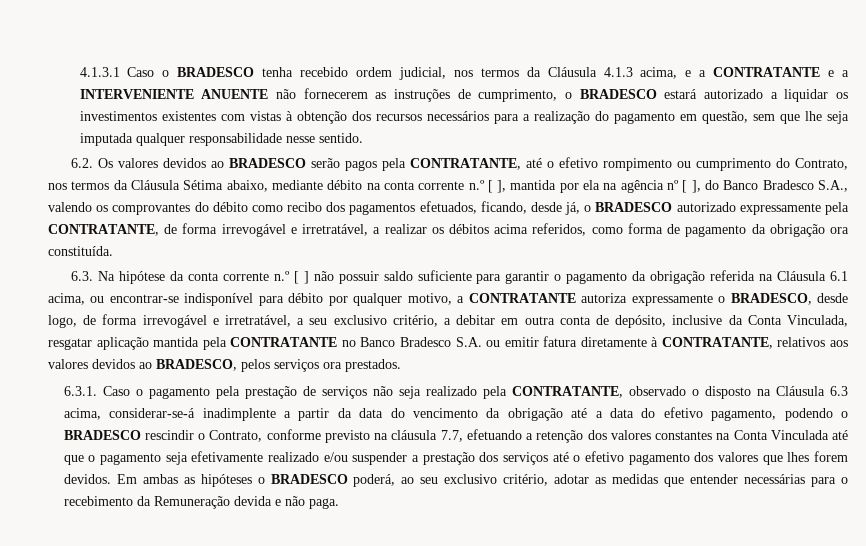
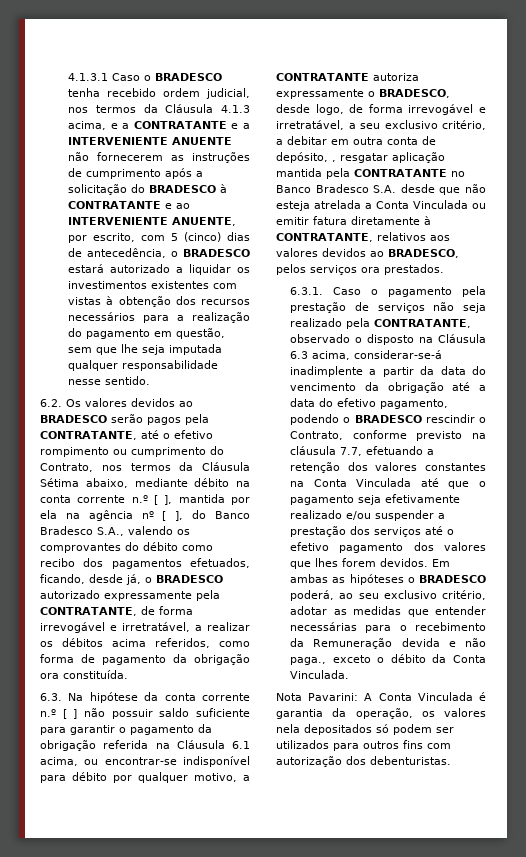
[478,89,558,102] cumprimento, -> [86,168,204,179] [68,184,228,195] [68,201,191,209] [68,217,237,226] [68,232,251,243] [68,248,167,258] cumprimento após a solicitação do BRADESCO à CONTRATANTE e ao INTERVENIENTE ANUENTE, por escrito, com 5 (cinco) dias de antecedência,
[672,315,849,327] inclusive da Conta Vinculada, -> [332,160,336,162] ,
(482, 342) none -> [400,184,486,195] [276,200,468,211] desde que não esteja atrelada a Conta Vinculada
[308,498,339,509] paga. -> [290,654,486,665] [290,670,350,679] [276,692,486,701] [276,708,486,719] [276,724,454,735] [276,740,451,751] [276,756,451,767] paga., exceto o débito da Conta Vinculada. // Nota Pavarini: A Conta Vinculada é garantia da operação, os valores nela depositados só podem ser utilizados para outros fins com autorização dos debenturistas.

